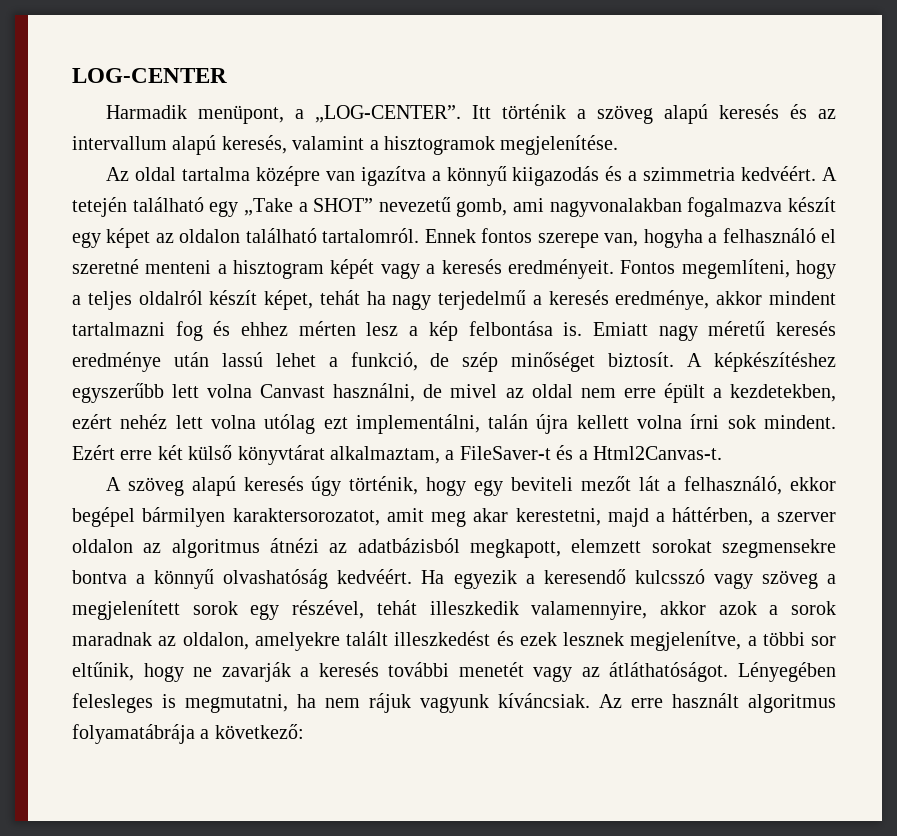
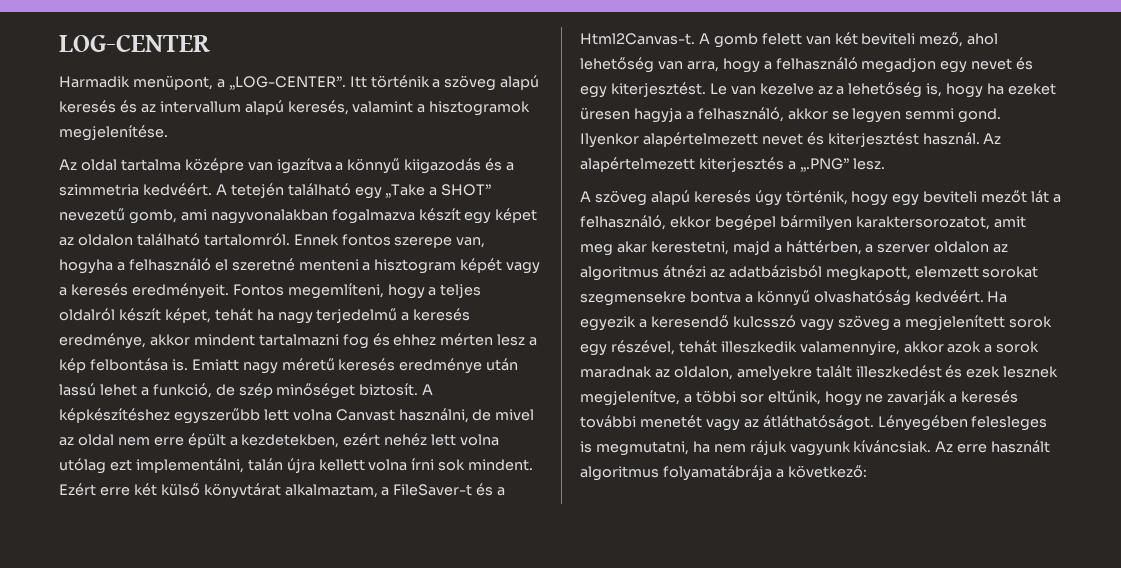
(722, 453) none -> [698,32,999,48] [580,57,1034,73] [580,82,1057,98] [580,107,1002,123] [580,132,1002,148] [580,157,885,172] A gomb felett van két beviteli mező, ahol lehetőség van arra, hogy a felhasználó megadjon egy nevet és egy kiterjesztést. Le van kezelve az a lehetőség is, hogy ha ezeket üresen hagyja a felhasználó, akkor se legyen semmi gond. Ilyenkor alapértelmezett nevet és kiterjesztést használ. Az alapértelmezett kiterjesztés a „.PNG” lesz.

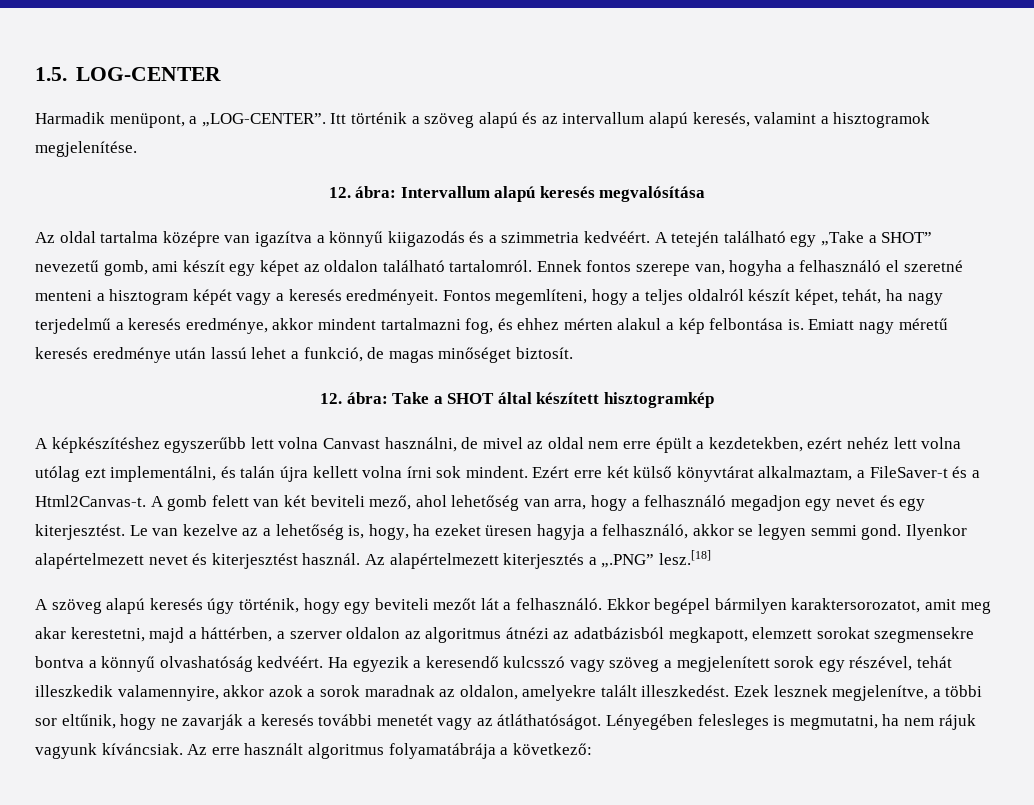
(59, 43) none -> [35,67,67,81] 1.5.
[59,100,116,113] keresés -> (518, 120) none
(168, 133) none -> [328,186,706,202] // 12. ábra: Intervallum alapú keresés megvalósítása
[210,209,415,224] nagyvonalakban fogalmazva -> (179, 266) none
[214,308,253,321] tehát -> [842,289,882,304] tehát,
[342,334,369,349] fog -> [465,318,494,334] fog,
[497,334,526,346] lesz -> [617,318,662,330] alakul
[238,383,273,398] szép -> [388,350,434,363] magas
(419, 389) none -> [319,392,715,408] // 12. ábra: Take a SHOT által készített hisztogramkép //
(244, 465) none -> [220,466,236,478] és
[946,83,984,98] hogy -> [368,524,409,540] hogy,
[852,158,885,170] lesz. -> [658,550,711,565] lesz.[18]
[580,215,711,230] felhasználó, ekkor -> [516,598,650,610] felhasználó. Ekkor
[855,365,1001,378] illeszkedést és ezek -> [641,685,770,697] illeszkedést. Ezek

